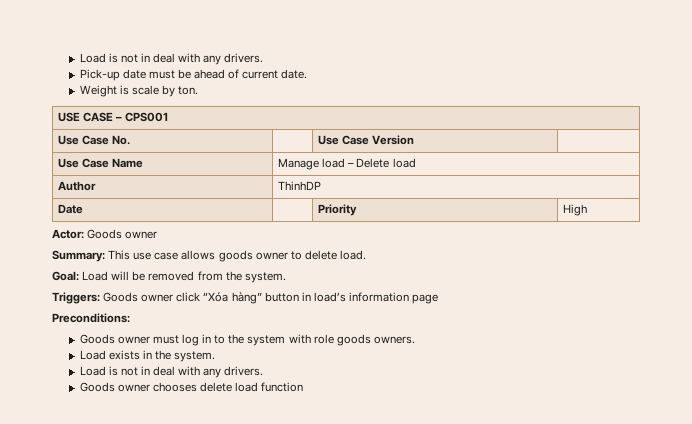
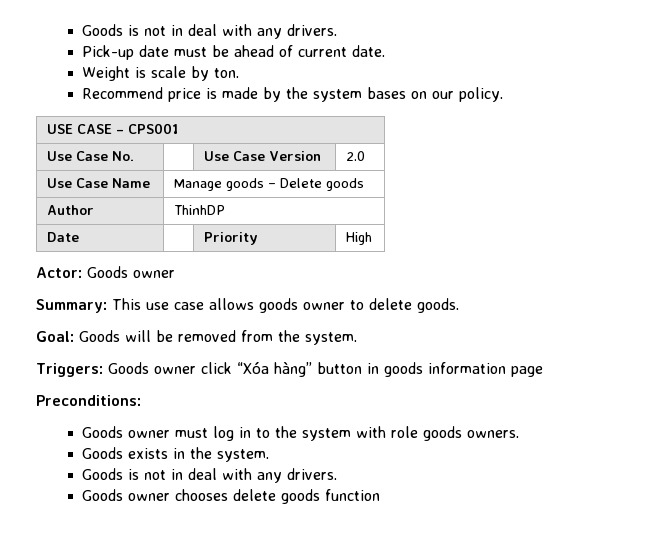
[79,53,106,63] Load -> [82,24,124,36] Goods
(199, 90) none -> [82,87,504,102] // Recommend price is made by the system bases on our policy.
(415, 140) none -> [345,151,365,161] 2.0
[322,158,346,168] load -> [225,178,264,191] goods
[392,158,416,168] load -> [325,178,364,191] goods
[339,250,366,260] load. -> [417,298,459,313] goods.
[82,271,109,281] Load -> [79,330,120,342] Goods
[313,292,346,302] load’s -> [383,362,423,377] goods
[79,350,106,360] Load -> [82,447,124,459] Goods
[79,366,106,376] Load -> [82,468,124,480] Goods
[235,382,259,392] load -> [281,489,321,504] goods

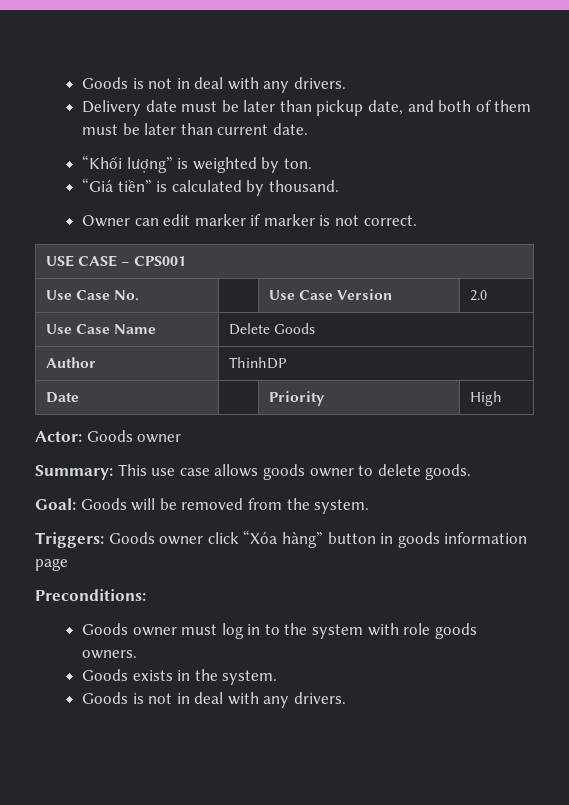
[82,24,338,39] [82,45,135,60] Goods is not in deal with any drivers. // Pick-up -> [81,77,347,93] [81,100,141,116] Goods is not in deal with any drivers. // Delivery
[234,45,386,57] [82,66,240,81] [82,87,504,102] ahead of current date. // Weight is scale by ton. // Recommend price is made by the system bases on our policy. -> [243,100,532,116] [81,123,308,135] [81,155,312,173] [81,178,339,196] [81,214,417,227] later than pickup date, and both of them must be later than current date. // “Khối lượng” is weighted by ton. // “Giá tiền” is calculated by thousand. // Owner can edit marker if marker is not correct.
[173,178,364,191] Manage goods – Delete goods -> [228,323,315,335] Delete Goods
[82,489,381,504] // Goods owner chooses delete goods function -> (347, 698) none

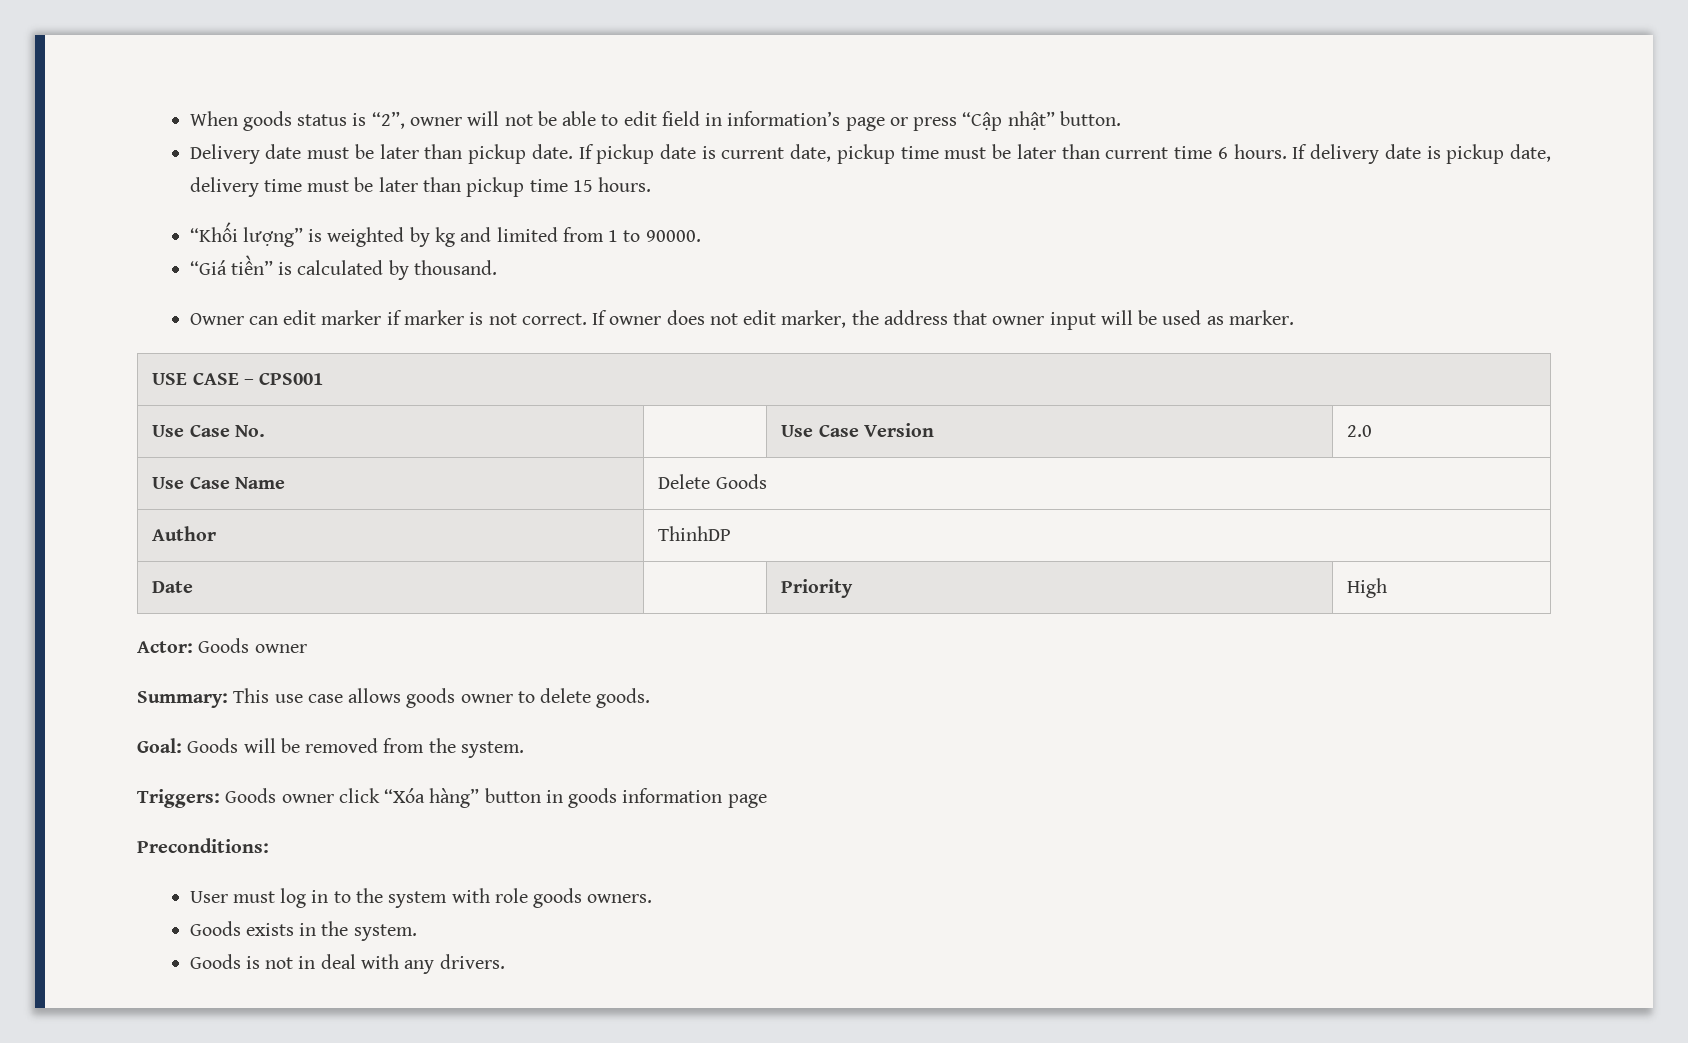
[81,77,347,93] Goods is not in deal with any drivers. -> [189,111,1121,131] When goods status is “2”, owner will not be able to edit field in information’s page or press “Cập nhật” button.
[368,100,532,115] date, and both of them -> [531,144,939,164] date. If pickup date is current date, pickup time
[272,123,308,135] date. -> [1174,144,1552,164] [189,177,652,197] time 6 hours. If delivery date is pickup date, delivery time must be later than pickup time 15 hours.
[283,158,312,169] ton. -> [434,227,701,247] kg and limited from 1 to 90000.
(417, 220) none -> [592,310,1295,330] If owner does not edit marker, the address that owner input will be used as marker.
[81,623,177,636] Goods owner -> [189,891,228,903] User

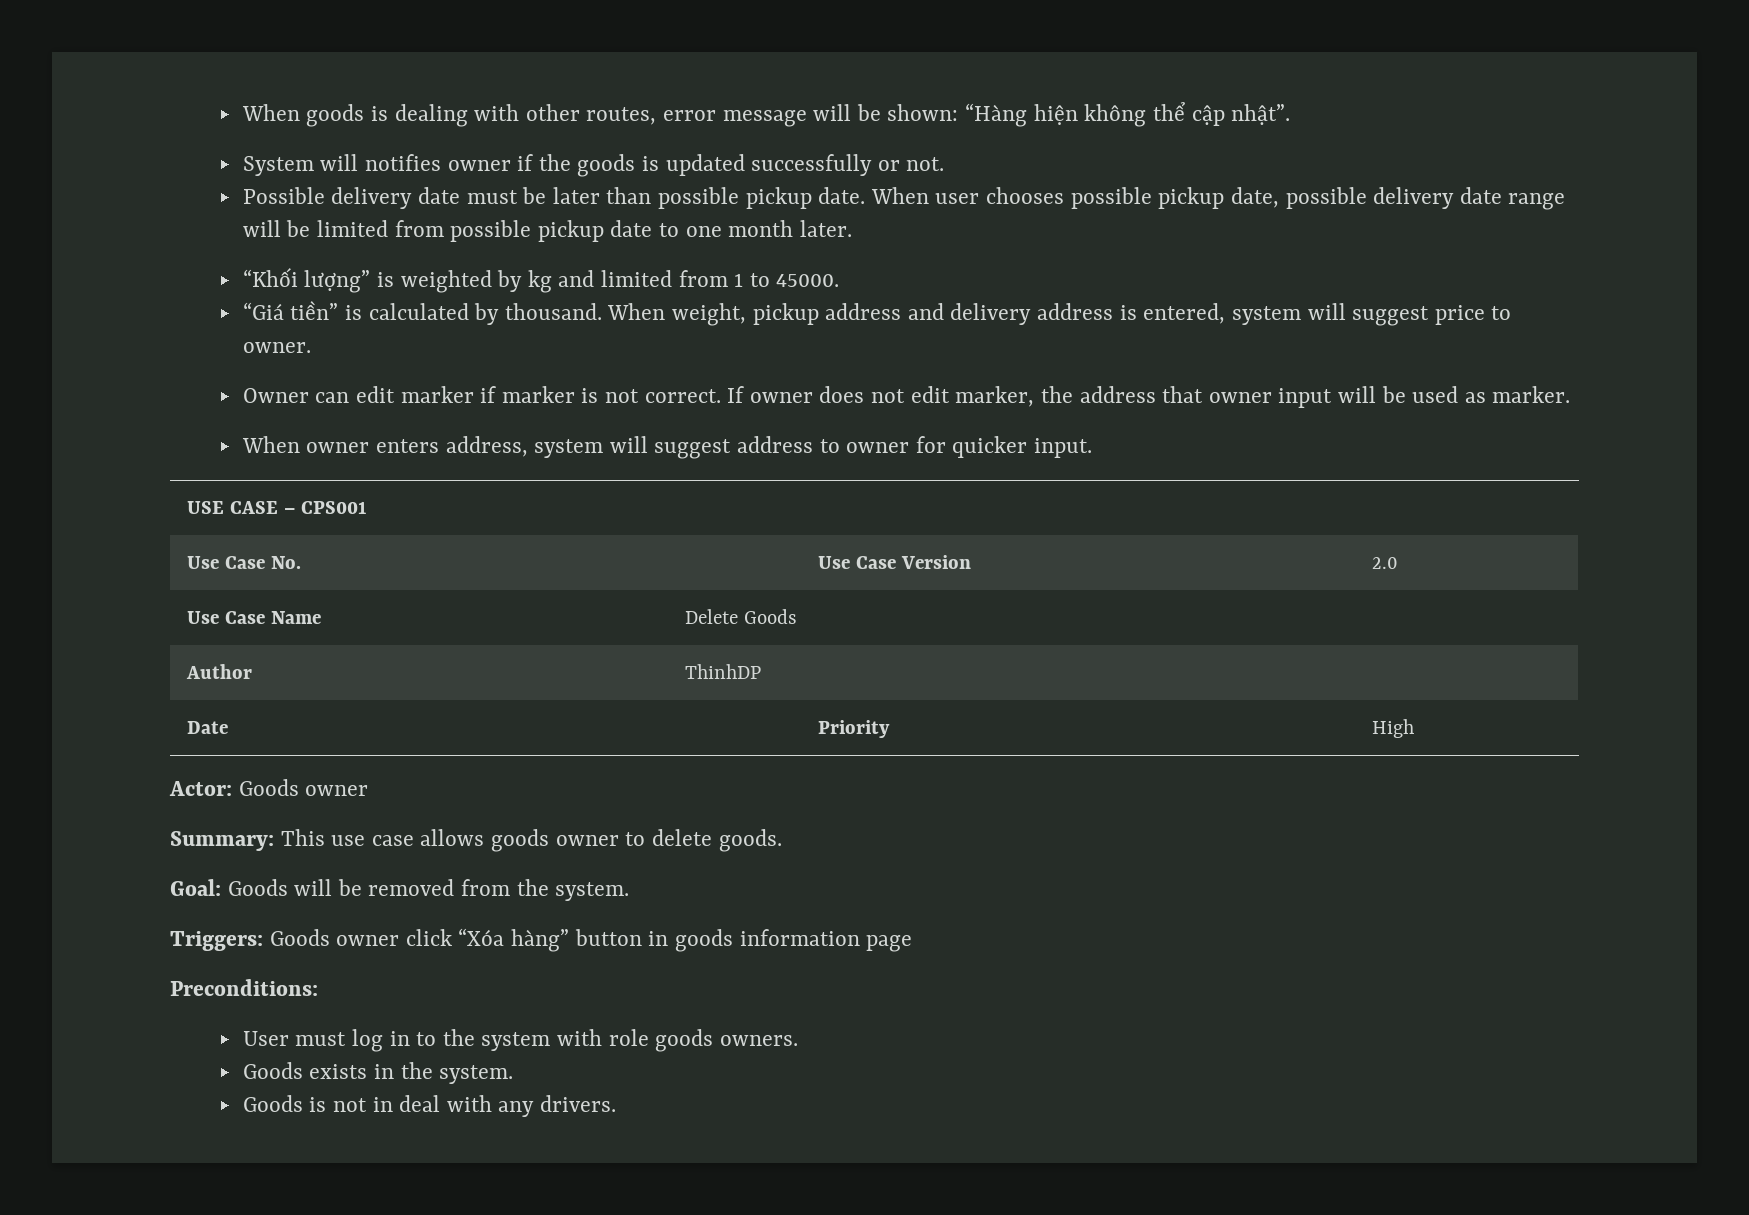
[297,111,1121,131] [189,144,260,164] status is “2”, owner will not be able to edit field in information’s page or press “Cập nhật” button. // Delivery -> [370,102,1291,127] [242,154,945,177] [242,187,413,209] is dealing with other routes, error message will be shown: “Hàng hiện không thể cập nhật”. // System will notifies owner if the goods is updated successfully or not. // Possible delivery
(463, 151) none -> [657,187,739,209] possible
[578,144,1552,164] [189,177,652,197] If pickup date is current date, pickup time must be later than current time 6 hours. If delivery date is pickup date, delivery time must be later than pickup time 15 hours. -> [870,187,1566,210] [242,220,852,242] When user chooses possible pickup date, possible delivery date range will be limited from possible pickup date to one month later.
[645,230,701,242] 90000. -> [776,274,840,287] 45000.
(497, 267) none -> [607,303,1512,326] [242,342,311,353] When weight, pickup address and delivery address is entered, system will suggest price to owner.
(1295, 317) none -> [241,436,1093,459] // When owner enters address, system will suggest address to owner for quicker input.

